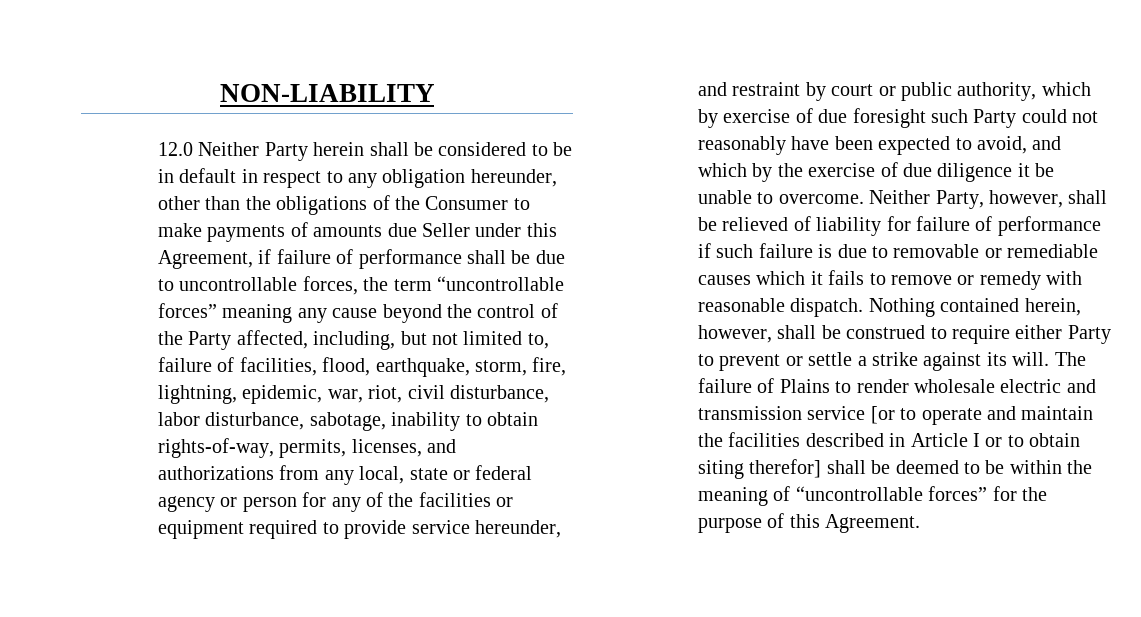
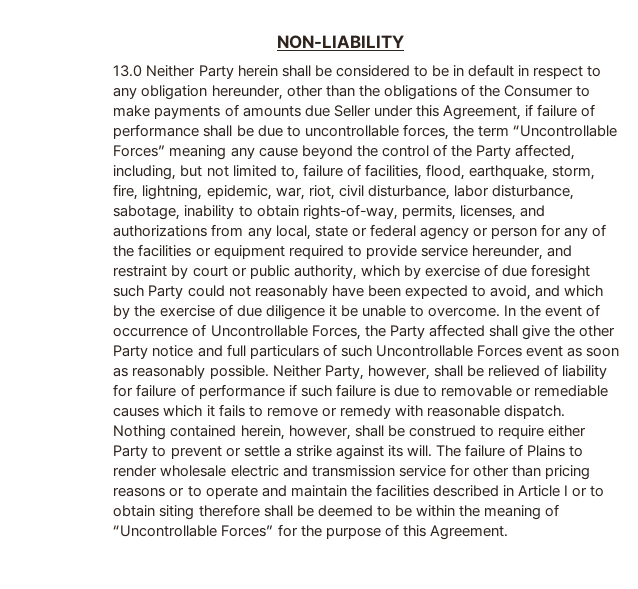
[158,142,194,156] 12.0 -> [113,65,143,77] 13.0
[437,276,565,291] [158,303,218,318] “uncontrollable forces” -> [512,125,617,137] [113,145,166,157] “Uncontrollable Forces”
(864, 199) none -> [503,304,601,317] [113,324,615,340] [113,344,619,359] [113,365,269,379] In the event of occurrence of Uncontrollable Forces, the Party affected shall give the other Party notice and full particulars of such Uncontrollable Forces event as soon as reasonably possible.
[870,406,895,424] [or -> [449,464,590,480] [113,487,185,497] for other than pricing reasons or
[749,459,822,478] therefor] -> [198,504,260,517] therefore
[795,486,988,501] “uncontrollable forces” -> [113,525,274,537] “Uncontrollable Forces”

